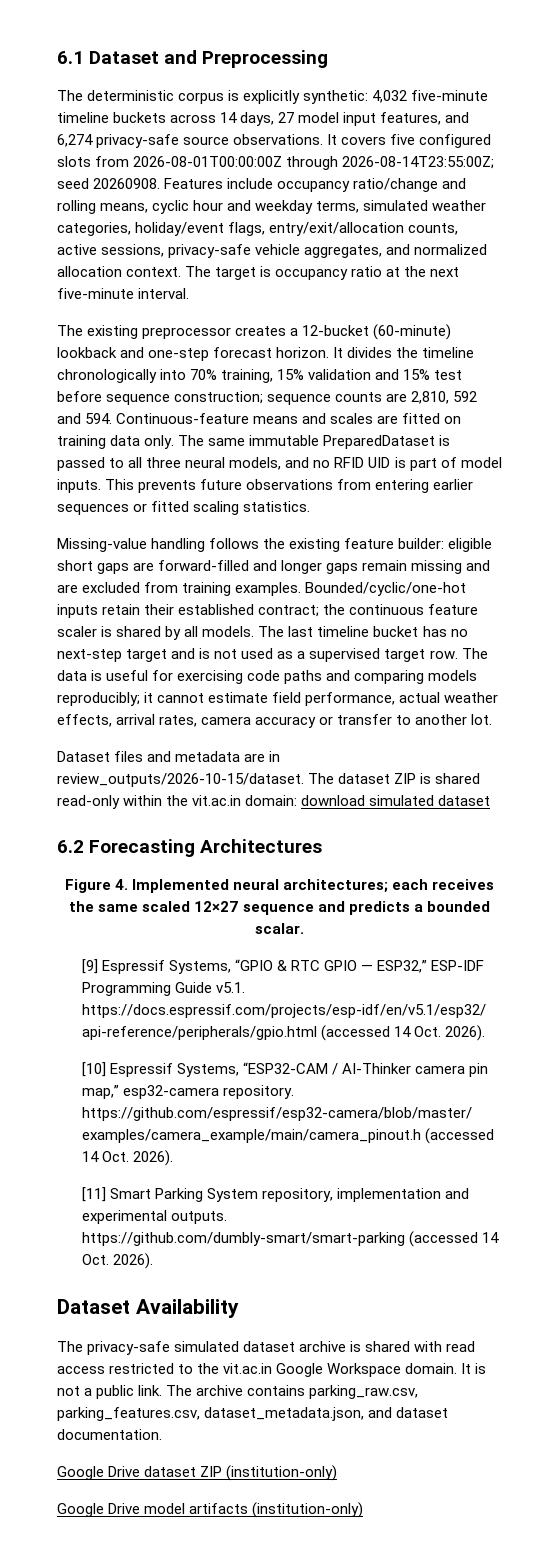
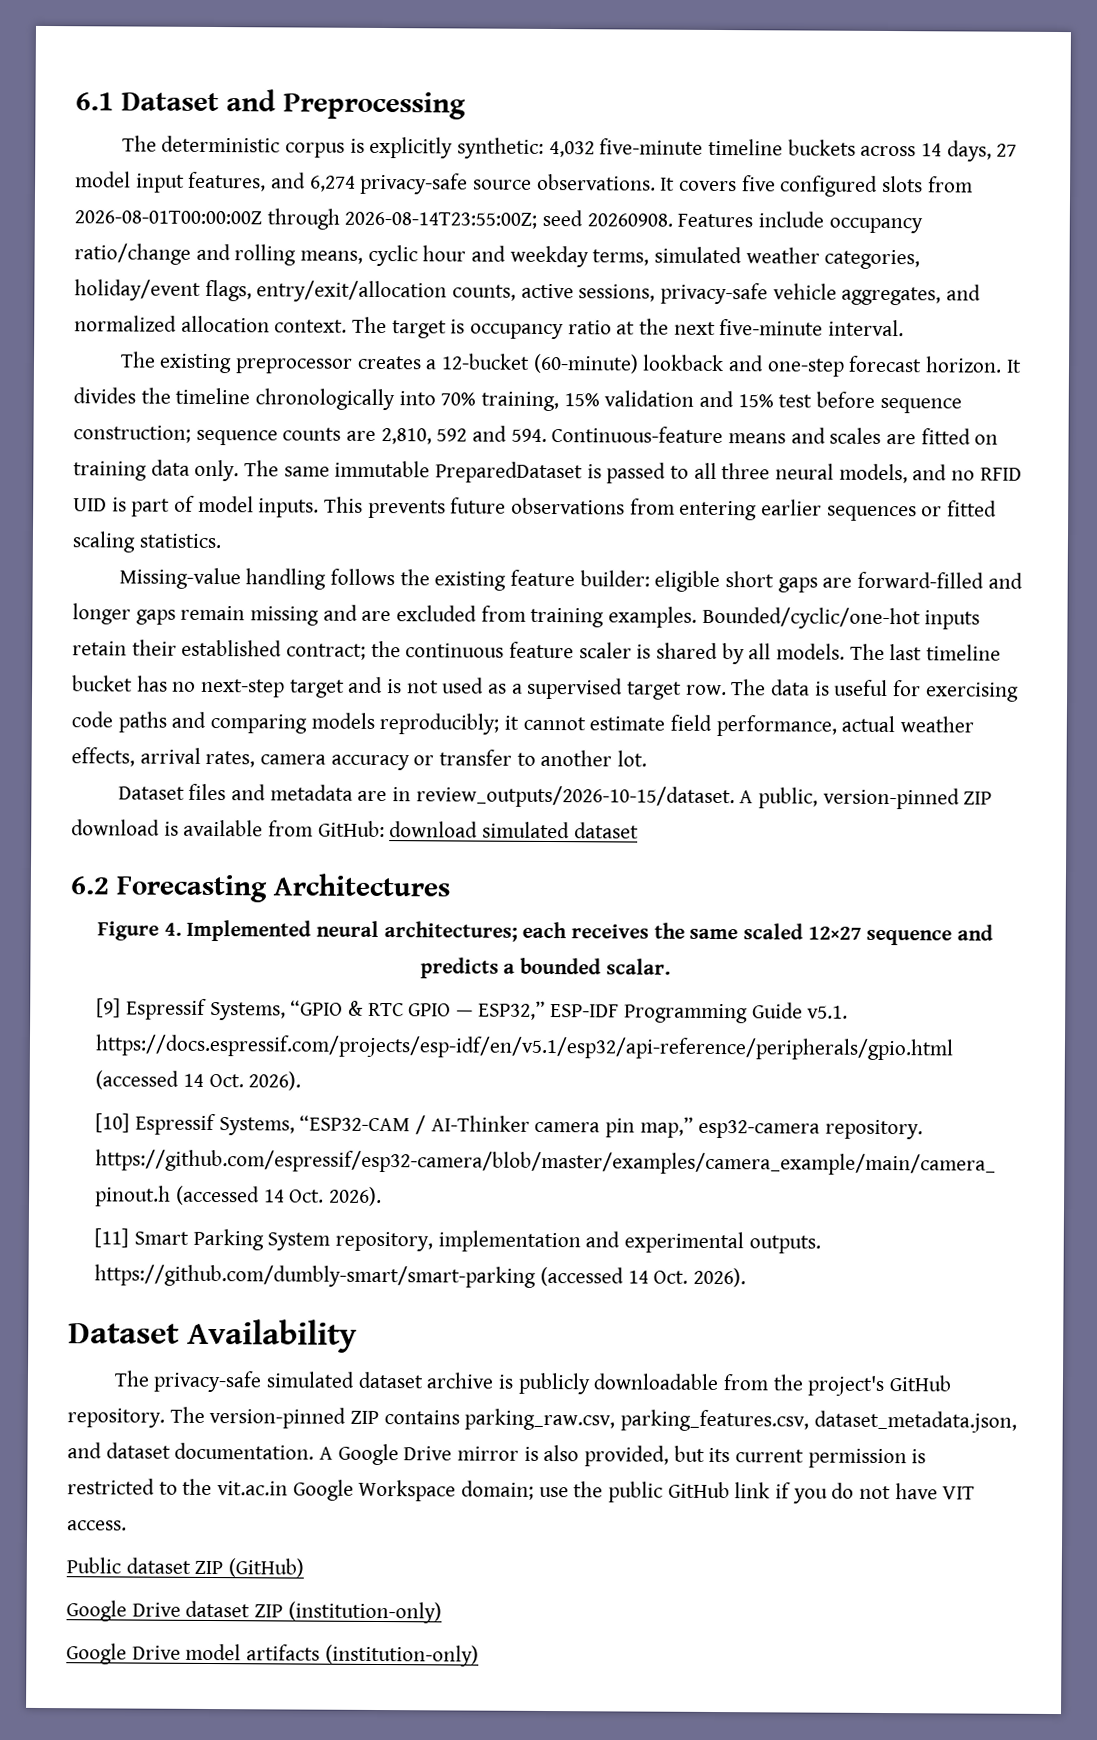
[308,773,481,784] [57,795,298,809] The dataset ZIP is shared read-only within the vit.ac.in domain: -> [739,787,993,810] [71,819,385,838] A public, version-pinned ZIP download is available from GitHub:
[365,1341,476,1352] [57,1363,487,1377] [57,1385,244,1399] shared with read access restricted to the vit.ac.in Google Workspace domain. It is not a public link. The archive -> [517,1372,952,1397] [67,1406,380,1429] publicly downloadable from the project's GitHub repository. The version-pinned ZIP
(162, 1434) none -> [319,1443,927,1469] [67,1478,976,1504] [67,1520,127,1531] [66,1557,305,1578] A Google Drive mirror is also provided, but its current permission is restricted to the vit.ac.in Google Workspace domain; use the public GitHub link if you do not have VIT access. // Public dataset ZIP (GitHub)

